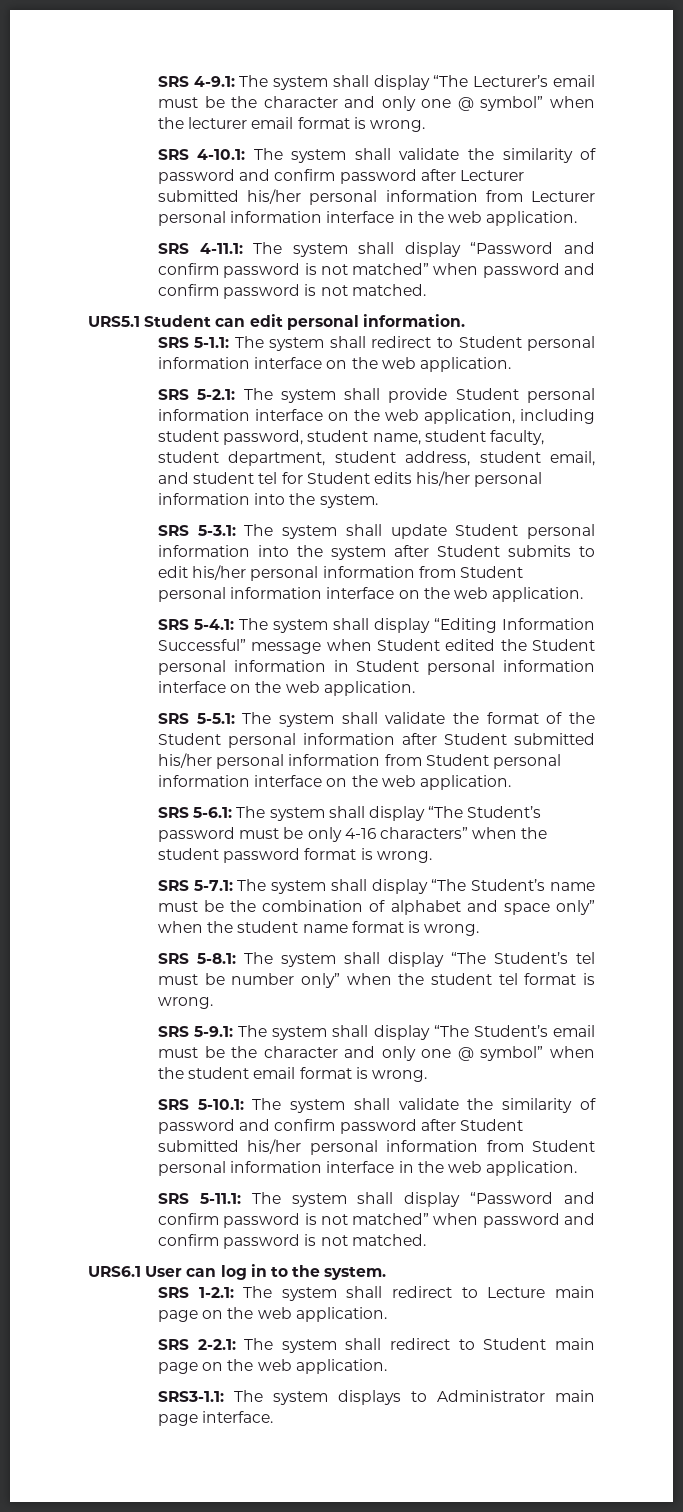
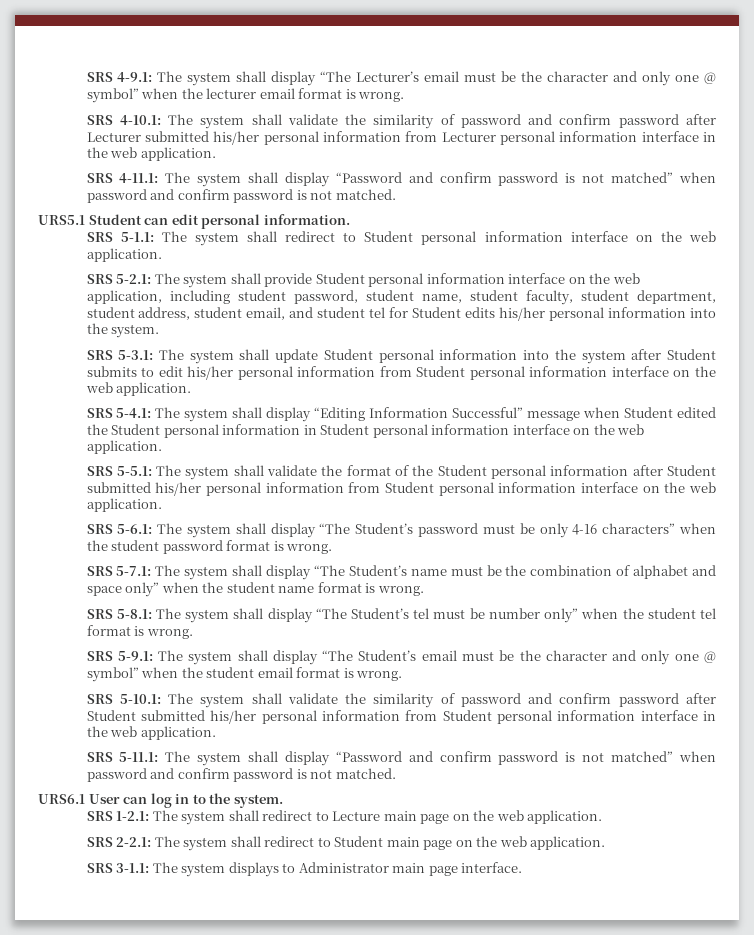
[157,1391,224,1402] SRS3-1.1: -> [86,863,150,873] SRS 3-1.1:

